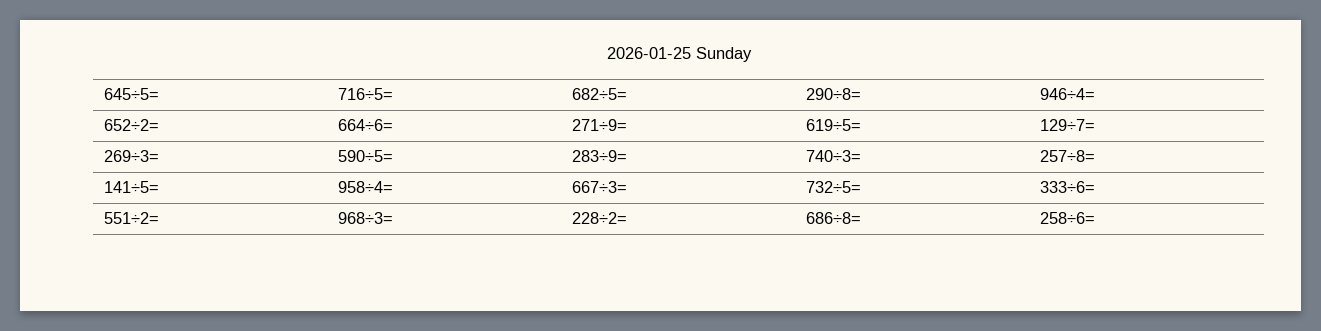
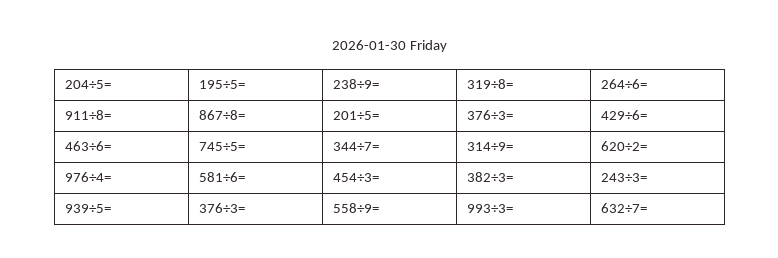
[606,47,752,62] [103,88,159,100] [337,88,393,100] [571,88,627,100] [805,88,861,100] [1039,88,1095,100] [103,119,159,131] [337,119,393,131] [571,119,627,131] [805,119,861,131] [1039,119,1095,131] [103,150,159,162] [337,150,393,162] [571,150,627,162] [805,150,861,162] [1039,150,1095,162] [103,181,159,193] [337,181,393,193] [571,181,627,193] [805,181,861,193] [1039,181,1095,193] [103,212,159,224] [337,212,393,224] [571,212,627,224] [805,212,861,224] [1039,212,1095,224] 2026-01-25 Sunday // 645÷5= | 716÷5= | 682÷5= | 290÷8= | 946÷4= // 652÷2= | 664÷6= | 271÷9= | 619÷5= | 129÷7= // 269÷3= | 590÷5= | 283÷9= | 740÷3= | 257÷8= // 141÷5= | 958÷4= | 667÷3= | 732÷5= | 333÷6= // 551÷2= | 968÷3= | 228÷2= | 686÷8= | 258÷6= -> [332,40,447,52] [65,80,112,89] [199,80,246,89] [333,79,380,89] [467,79,514,89] [601,79,648,89] [65,110,112,120] [199,110,246,120] [333,111,380,120] [467,110,514,120] [601,110,648,120] [65,141,112,151] [199,142,246,151] [333,142,380,151] [467,142,514,151] [601,141,648,151] [65,172,112,182] [199,172,246,182] [333,173,380,182] [467,172,514,182] [601,173,648,182] [65,204,112,213] [199,203,246,213] [333,203,380,213] [467,204,514,213] [601,203,648,213] 2026-01-30 Friday // 204÷5= | 195÷5= | 238÷9= | 319÷8= | 264÷6= // 911÷8= | 867÷8= | 201÷5= | 376÷3= | 429÷6= // 463÷6= | 745÷5= | 344÷7= | 314÷9= | 620÷2= // 976÷4= | 581÷6= | 454÷3= | 382÷3= | 243÷3= // 939÷5= | 376÷3= | 558÷9= | 993÷3= | 632÷7=

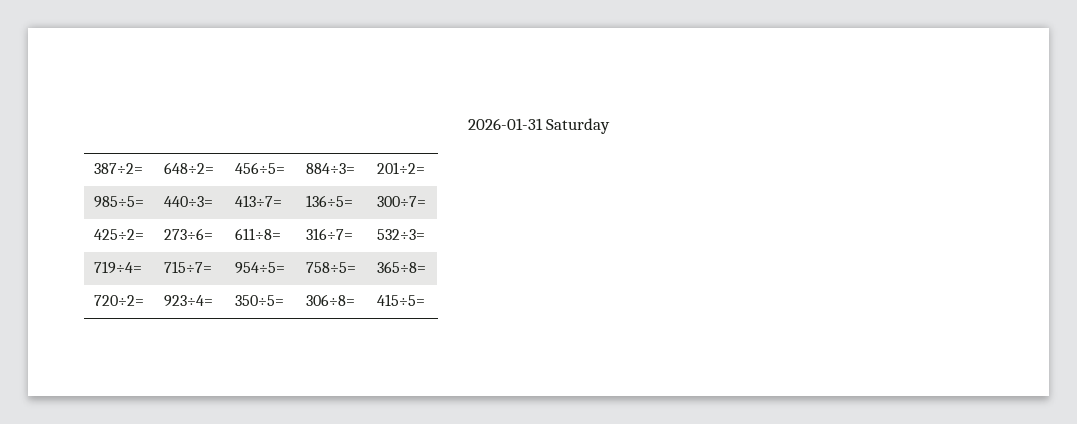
[332,40,447,52] [65,80,112,89] [199,80,246,89] [333,79,380,89] [467,79,514,89] [601,79,648,89] [65,110,112,120] [199,110,246,120] [333,111,380,120] [467,110,514,120] [601,110,648,120] [65,141,112,151] [199,142,246,151] [333,142,380,151] [467,142,514,151] [601,141,648,151] [65,172,112,182] [199,172,246,182] [333,173,380,182] [467,172,514,182] [601,173,648,182] [65,204,112,213] [199,203,246,213] [333,203,380,213] [467,204,514,213] [601,203,648,213] 2026-01-30 Friday // 204÷5= | 195÷5= | 238÷9= | 319÷8= | 264÷6= // 911÷8= | 867÷8= | 201÷5= | 376÷3= | 429÷6= // 463÷6= | 745÷5= | 344÷7= | 314÷9= | 620÷2= // 976÷4= | 581÷6= | 454÷3= | 382÷3= | 243÷3= // 939÷5= | 376÷3= | 558÷9= | 993÷3= | 632÷7= -> [467,118,611,134] [93,163,143,174] [163,162,214,174] [234,162,285,174] [305,163,355,174] [376,162,425,174] [93,196,144,208] [163,196,213,207] [234,195,282,207] [305,195,353,207] [376,196,426,207] [93,229,144,240] [163,228,213,240] [234,228,281,240] [305,228,353,240] [376,229,425,240] [93,261,142,274] [163,261,212,273] [234,262,285,274] [305,262,356,273] [376,261,426,273] [93,295,144,306] [163,295,213,307] [234,295,284,306] [305,294,355,306] [376,294,425,306] 2026-01-31 Saturday // 387÷2= | 648÷2= | 456÷5= | 884÷3= | 201÷2= // 985÷5= | 440÷3= | 413÷7= | 136÷5= | 300÷7= // 425÷2= | 273÷6= | 611÷8= | 316÷7= | 532÷3= // 719÷4= | 715÷7= | 954÷5= | 758÷5= | 365÷8= // 720÷2= | 923÷4= | 350÷5= | 306÷8= | 415÷5=

